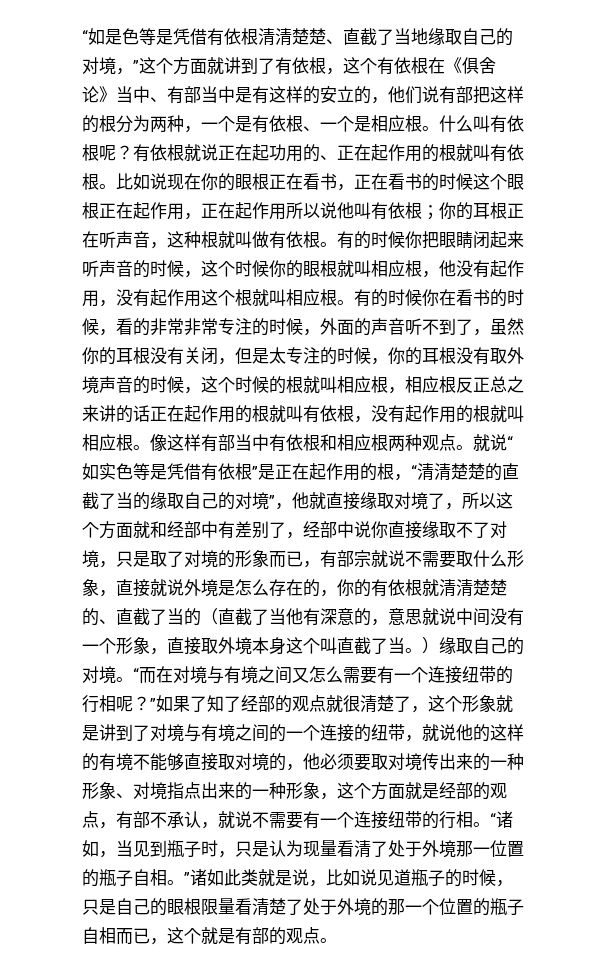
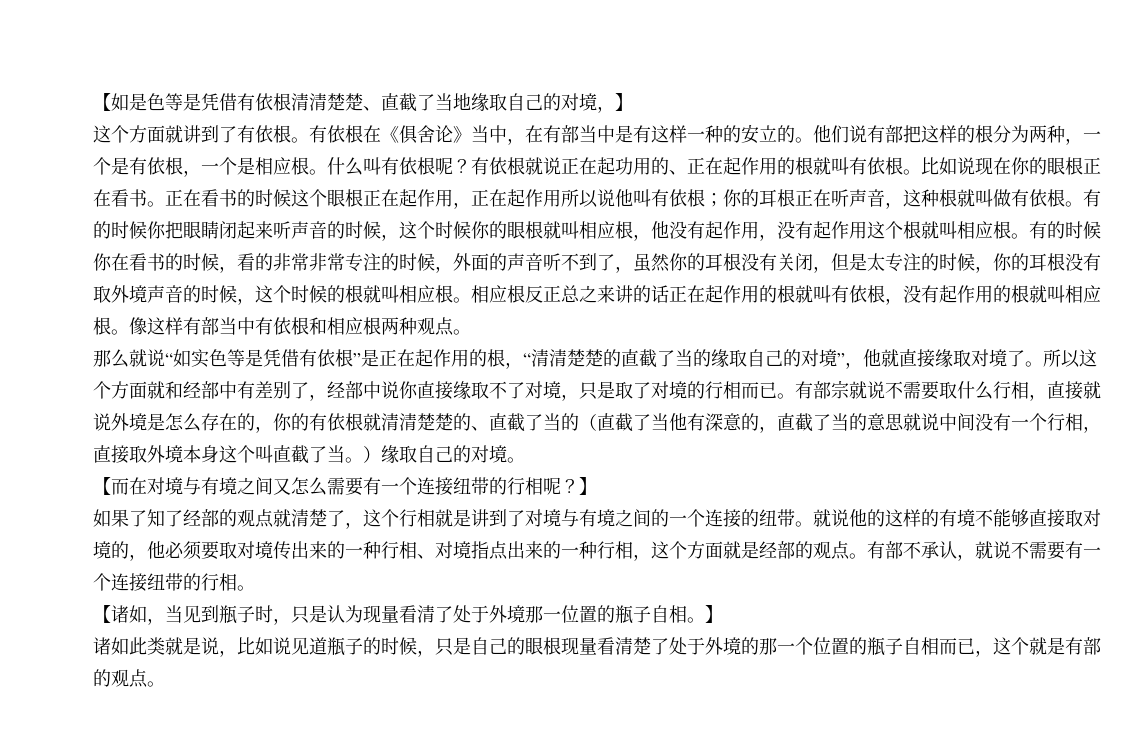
[82,30,88,43] “ -> [93,93,111,111] 【
[133,60,139,72] ” -> [615,93,633,111] 】 //
[326,57,377,75] ，这个 -> [291,137,309,143] 。
[150,97,167,102] 、 -> [507,125,543,145] ，在
(303, 94) none -> [687,125,723,143] 一种
[371,97,388,104] ， -> [795,137,813,143] 。
[303,126,320,131] 、 -> [183,170,201,177] ，
[337,184,354,191] ， -> [147,201,165,207] 。
[388,387,405,394] ， -> [453,297,471,303] 。
(473, 447) none -> [93,349,129,368] // 那么
[445,503,462,510] ， -> [1025,361,1043,367] 。
[235,550,320,568] 形象而已， -> [705,381,795,399] 行相而已。
[507,550,524,567] [82,579,99,596] 形象 -> [993,381,1029,399] 行相
(388, 622) none -> [777,413,867,432] 直截了当的
[116,637,150,654] 形象 -> [1047,413,1083,431] 行相
[133,668,139,681] “ -> [93,477,111,495] // 【
[150,698,156,710] ” -> [579,477,597,495] 】 //
[343,695,360,712] 很 -> (291, 518) none
[462,695,496,712] 形象 -> [399,509,435,527] 行相
[405,735,422,742] ， -> [795,521,813,527] 。
[82,782,116,799] 形象 -> [381,541,417,559] 行相
[286,782,320,799] 形象 -> [597,541,633,559] 行相
[99,822,116,829] ， -> [849,553,867,559] 。
[490,813,496,826] “ -> [93,605,111,623] // 【
[184,872,190,884] ” -> [705,605,723,623] 】 //
[201,898,218,915] 限 -> [561,637,579,655] 现

